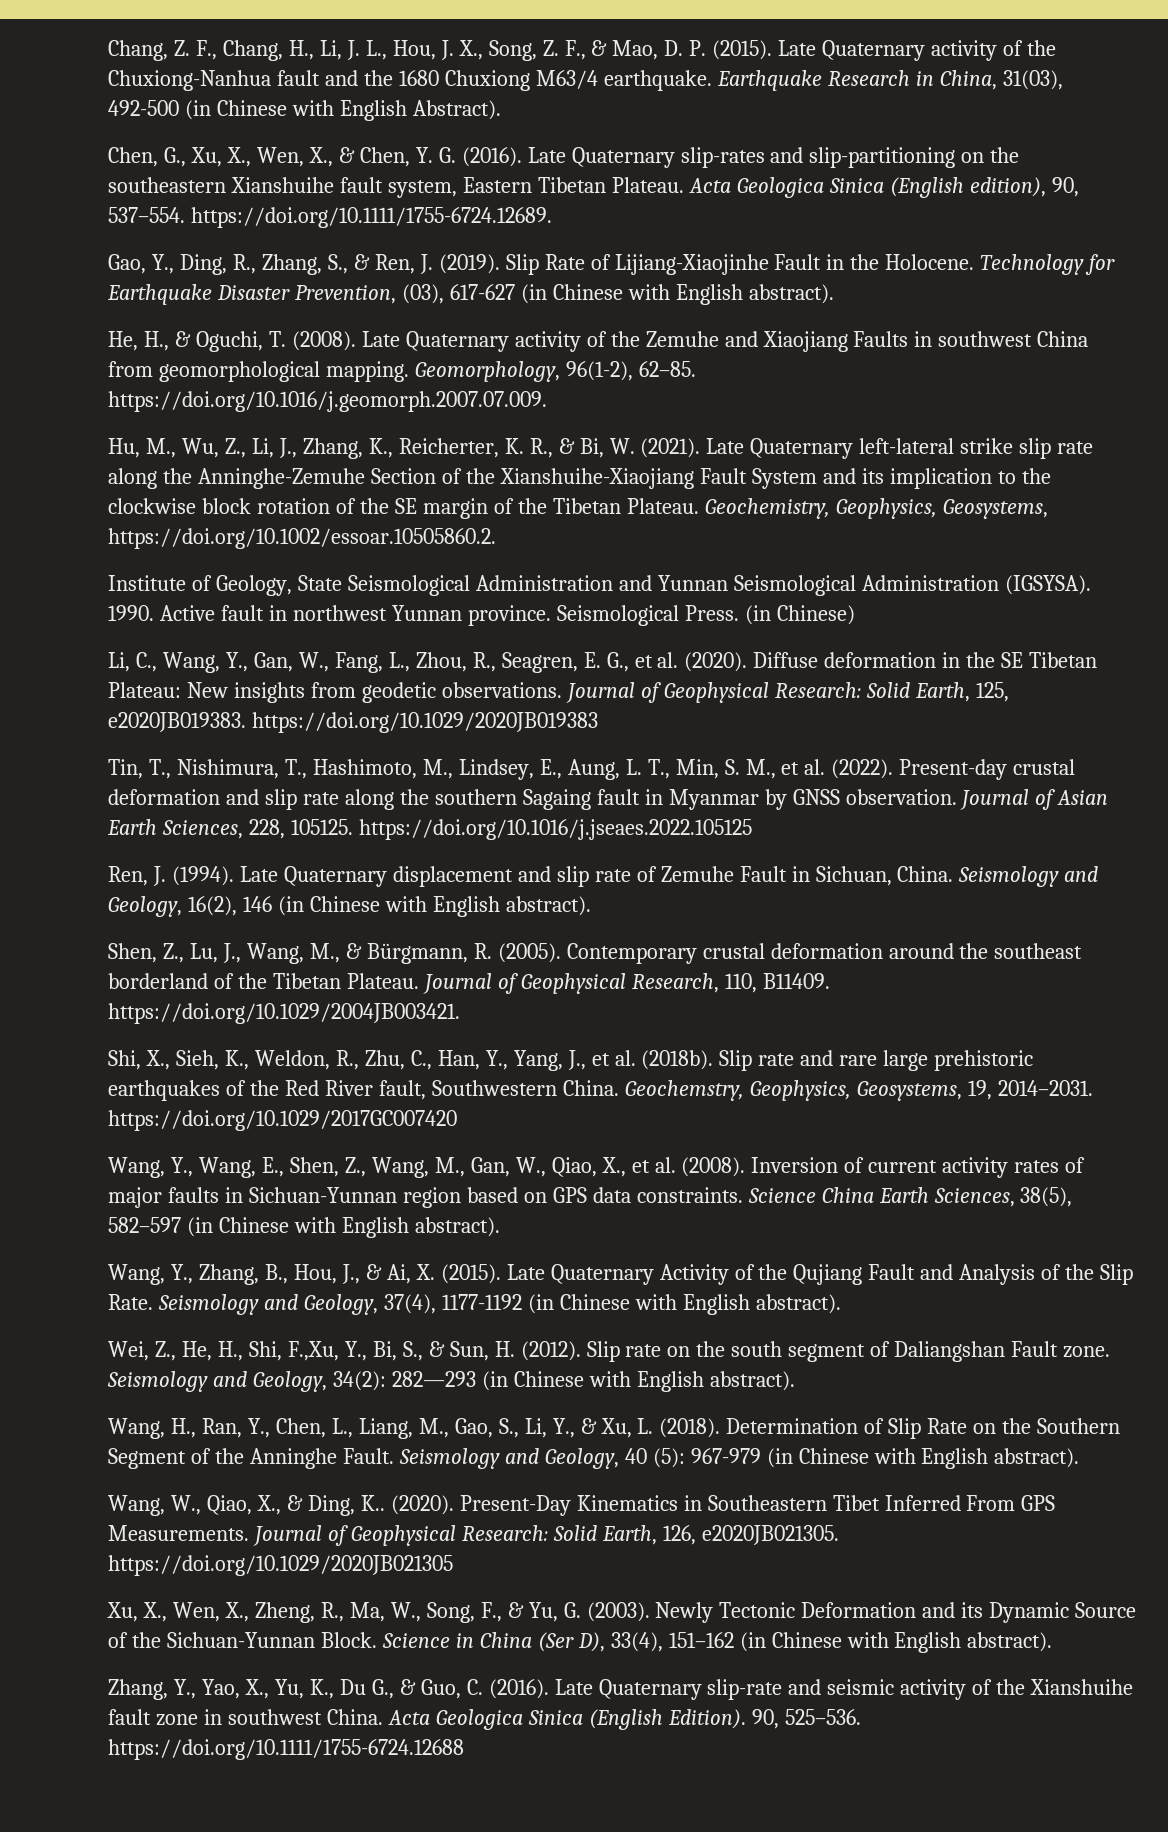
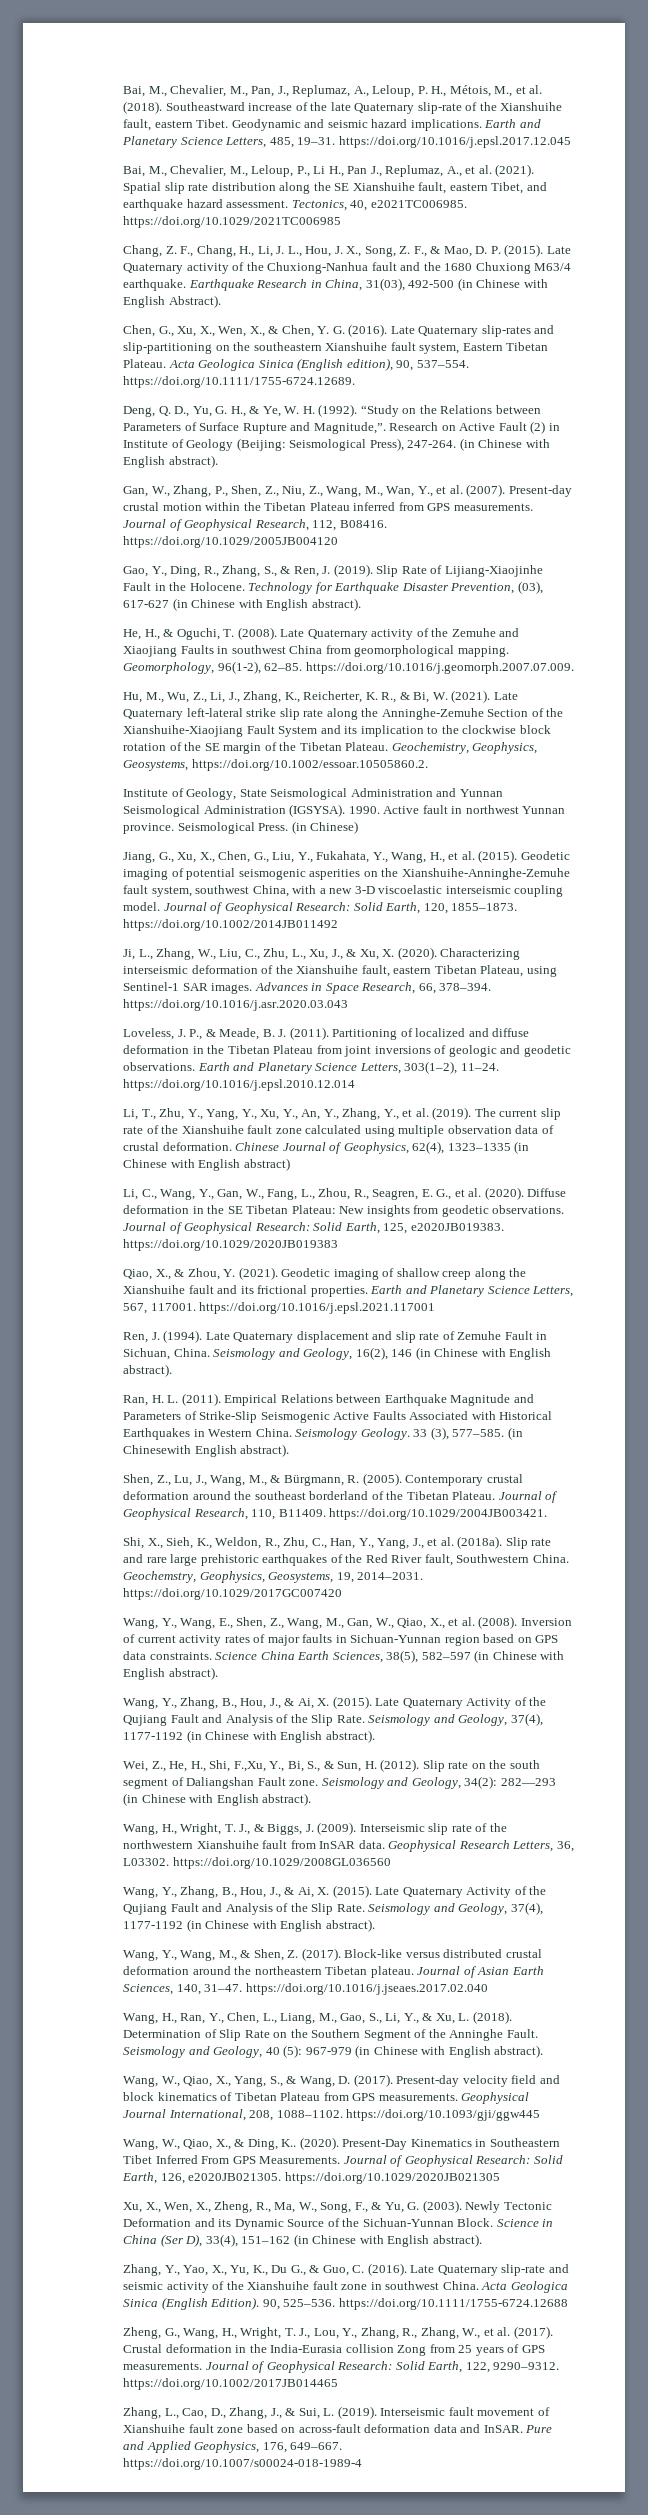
(108, 50) none -> [123,85,543,97] [123,101,563,114] [123,119,541,131] [122,136,571,148] [123,164,535,177] [123,182,547,194] [123,199,467,211] [123,216,342,228] Bai, M., Chevalier, M., Pan, J., Replumaz, A., Leloup, P. H., Métois, M., et al. (2018). Southeastward increase of the late Quaternary slip-rate of the Xianshuihe fault, eastern Tibet. Geodynamic and seismic hazard implications. Earth and Planetary Science Letters, 485, 19–31. https://doi.org/10.1016/j.epsl.2017.12.045 // Bai, M., Chevalier, M., Leloup, P., Li H., Pan J., Replumaz, A., et al. (2021). Spatial slip rate distribution along the SE Xianshuihe fault, eastern Tibet, and earthquake hazard assessment. Tectonics, 40, e2021TC006985. https://doi.org/10.1029/2021TC006985 //
(553, 217) none -> [123,404,541,417] [123,421,560,434] [123,438,550,451] [123,455,218,468] [123,484,572,497] [123,502,533,511] [123,519,387,531] [123,536,339,548] // Deng, Q. D., Yu, G. H., & Ye, W. H. (1992). “Study on the Relations between Parameters of Surface Rupture and Magnitude,”. Research on Active Fault (2) in Institute of Geology (Beijing: Seismological Press), 247-264. (in Chinese with English abstract). // Gan, W., Zhang, P., Shen, Z., Niu, Z., Wang, M., Wan, Y., et al. (2007). Present-day crustal motion within the Tibetan Plateau inferred from GPS measurements. Journal of Geophysical Research, 112, B08416. https://doi.org/10.1029/2005JB004120
(855, 615) none -> [123,850,570,863] [123,868,570,880] [123,885,564,897] [123,902,518,914] [123,919,339,931] [123,947,521,960] [123,965,557,977] [123,982,492,994] [123,999,349,1011] [123,1027,530,1040] [123,1045,571,1057] [123,1061,499,1074] [123,1079,356,1091] [123,1107,561,1120] [123,1125,554,1137] [123,1141,530,1154] [123,1158,290,1171] // Jiang, G., Xu, X., Chen, G., Liu, Y., Fukahata, Y., Wang, H., et al. (2015). Geodetic imaging of potential seismogenic asperities on the Xianshuihe-Anninghe-Zemuhe fault system, southwest China, with a new 3-D viscoelastic interseismic coupling model. Journal of Geophysical Research: Solid Earth, 120, 1855–1873. https://doi.org/10.1002/2014JB011492 // Ji, L., Zhang, W., Liu, C., Zhu, L., Xu, J., & Xu, X. (2020). Characterizing interseismic deformation of the Xianshuihe fault, eastern Tibetan Plateau, using Sentinel-1 SAR images. Advances in Space Research, 66, 378–394. https://doi.org/10.1016/j.asr.2020.03.043 // Loveless, J. P., & Meade, B. J. (2011). Partitioning of localized and diffuse deformation in the Tibetan Plateau from joint inversions of geologic and geodetic observations. Earth and Planetary Science Letters, 303(1–2), 11–24. https://doi.org/10.1016/j.epsl.2010.12.014 // Li, T., Zhu, Y., Yang, Y., Xu, Y., An, Y., Zhang, Y., et al. (2019). The current slip rate of the Xianshuihe fault zone calculated using multiple observation data of crustal deformation. Chinese Journal of Geophysics, 62(4), 1323–1335 (in Chinese with English abstract)
[108,759,1076,780] [108,789,1109,810] [107,819,753,840] Tin, T., Nishimura, T., Hashimoto, M., Lindsey, E., Aung, L. T., Min, S. M., et al. (2022). Present-day crustal deformation and slip rate along the southern Sagaing fault in Myanmar by GNSS observation. Journal of Asian Earth Sciences, 228, 105125. https://doi.org/10.1016/j.jseaes.2022.105125 -> [123,1267,527,1280] [123,1285,574,1297] [123,1302,436,1314] Qiao, X., & Zhou, Y. (2021). Geodetic imaging of shallow creep along the Xianshuihe fault and its frictional properties. Earth and Planetary Science Letters, 567, 117001. https://doi.org/10.1016/j.epsl.2021.117001
(591, 906) none -> [123,1393,534,1406] [123,1411,553,1423] [123,1427,523,1440] [123,1444,290,1457] // Ran, H. L. (2011). Empirical Relations between Earthquake Magnitude and Parameters of Strike-Slip Seismogenic Active Faults Associated with Historical Earthquakes in Western China. Seismology Geology. 33 (3), 577–585. (in Chinesewith English abstract).
[641,1050,714,1070] (2018b). -> [457,1536,503,1549] (2018a).
(795, 1381) none -> [123,1822,507,1835] [123,1840,574,1852] [123,1857,391,1869] [123,1885,547,1898] [123,1902,543,1915] [123,1919,375,1932] [123,1948,542,1961] [123,1966,544,1978] [123,1983,488,1995] // Wang, H., Wright, T. J., & Biggs, J. (2009). Interseismic slip rate of the northwestern Xianshuihe fault from InSAR data. Geophysical Research Letters, 36, L03302. https://doi.org/10.1029/2008GL036560 // Wang, Y., Zhang, B., Hou, J., & Ai, X. (2015). Late Quaternary Activity of the Qujiang Fault and Analysis of the Slip Rate. Seismology and Geology, 37(4), 1177-1192 (in Chinese with English abstract). // Wang, Y., Wang, M., & Shen, Z. (2017). Block-like versus distributed crustal deformation around the northeastern Tibetan plateau. Journal of Asian Earth Sciences, 140, 31–47. https://doi.org/10.1016/j.jseaes.2017.02.040
(1080, 1458) none -> [123,2074,560,2087] [123,2092,530,2104] [123,2109,541,2121] // Wang, W., Qiao, X., Yang, S., & Wang, D. (2017). Present-day velocity field and block kinematics of Tibetan Plateau from GPS measurements. Geophysical Journal International, 208, 1088–1102. https://doi.org/10.1093/gji/ggw445
(465, 1749) none -> [123,2326,553,2339] [123,2344,545,2356] [123,2361,560,2373] [123,2378,339,2390] [123,2406,550,2419] [123,2424,553,2433] [123,2441,343,2453] [123,2458,363,2470] // Zheng, G., Wang, H., Wright, T. J., Lou, Y., Zhang, R., Zhang, W., et al. (2017). Crustal deformation in the India-Eurasia collision Zong from 25 years of GPS measurements. Journal of Geophysical Research: Solid Earth, 122, 9290–9312. https://doi.org/10.1002/2017JB014465 // Zhang, L., Cao, D., Zhang, J., & Sui, L. (2019). Interseismic fault movement of Xianshuihe fault zone based on across-fault deformation data and InSAR. Pure and Applied Geophysics, 176, 649–667. https://doi.org/10.1007/s00024-018-1989-4

